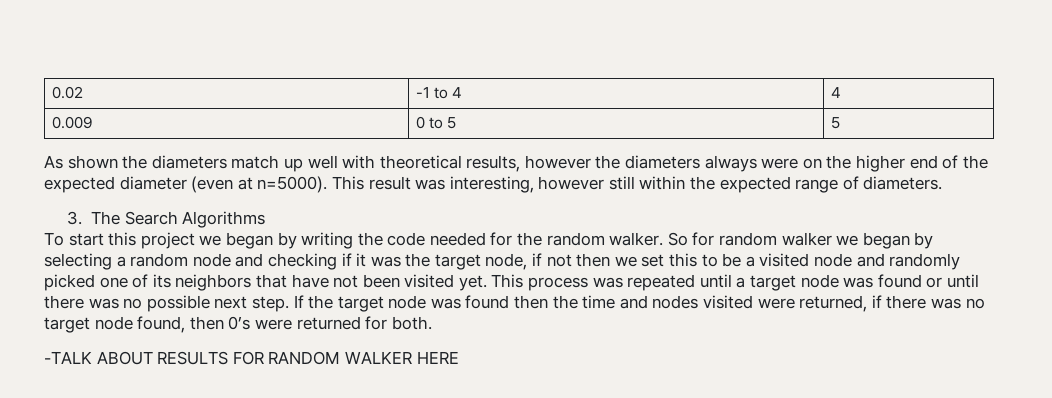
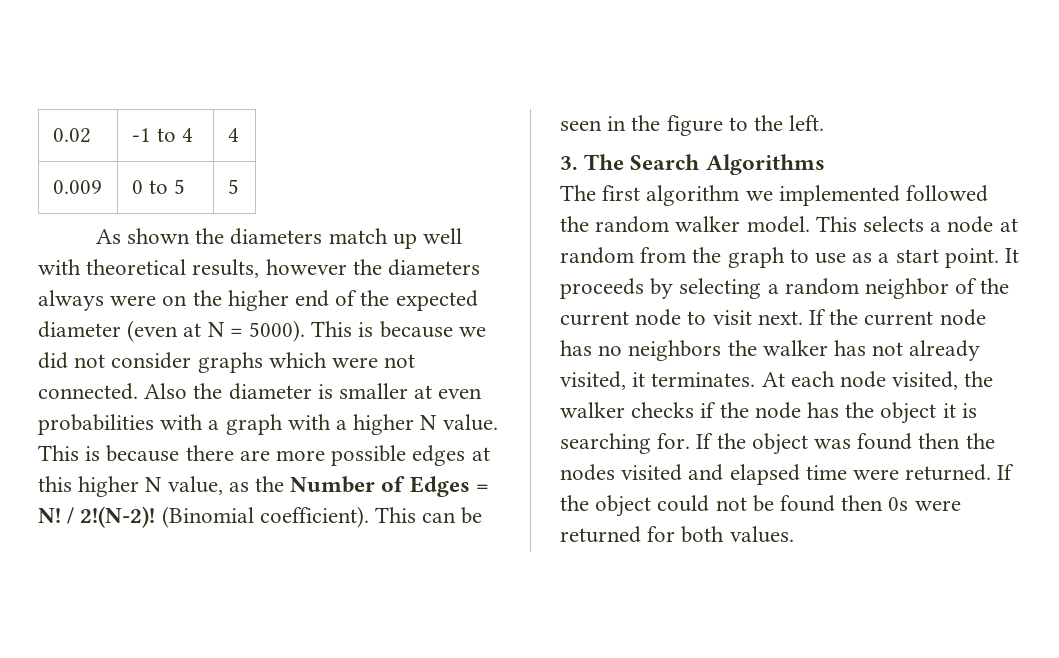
[257,176,943,193] [67,211,266,228] [44,232,934,249] [44,253,961,270] [44,274,979,291] [44,295,985,312] [44,316,432,333] [44,351,459,365] n=5000). This result was interesting, however still within the expected range of diameters. // 3. The Search Algorithms // To start this project we began by writing the code needed for the random walker. So for random walker we began by selecting a random node and checking if it was the target node, if not then we set this to be a visited node and randomly picked one of its neighbors that have not been visited yet. This process was repeated until a target node was found or until there was no possible next step. If the target node was found then the time and nodes visited were returned, if there was no target node found, then 0’s were returned for both. // -TALK ABOUT RESULTS FOR RANDOM WALKER HERE -> [207,320,486,342] [38,352,416,373] [38,383,483,400] [38,414,498,435] [38,445,490,466] [38,476,489,497] [38,506,483,528] [560,115,825,136] [560,154,825,175] [560,185,989,206] [560,216,1018,233] [560,247,1020,268] [560,278,1010,299] [560,309,986,326] [560,340,981,361] [560,371,994,390] [560,402,977,424] [560,433,995,455] [560,464,1015,485] [560,495,961,517] [560,526,794,543] N = 5000). This is because we did not consider graphs which were not connected. Also the diameter is smaller at even probabilities with a graph with a higher N value. This is because there are more possible edges at this higher N value, as the Number of Edges = N! / 2!(N-2)! (Binomial coefficient). This can be seen in the figure to the left. // 3. The Search Algorithms // The first algorithm we implemented followed the random walker model. This selects a node at random from the graph to use as a start point. It proceeds by selecting a random neighbor of the current node to visit next. If the current node has no neighbors the walker has not already visited, it terminates. At each node visited, the walker checks if the node has the object it is searching for. If the object was found then the nodes visited and elapsed time were returned. If the object could not be found then 0s were returned for both values.

